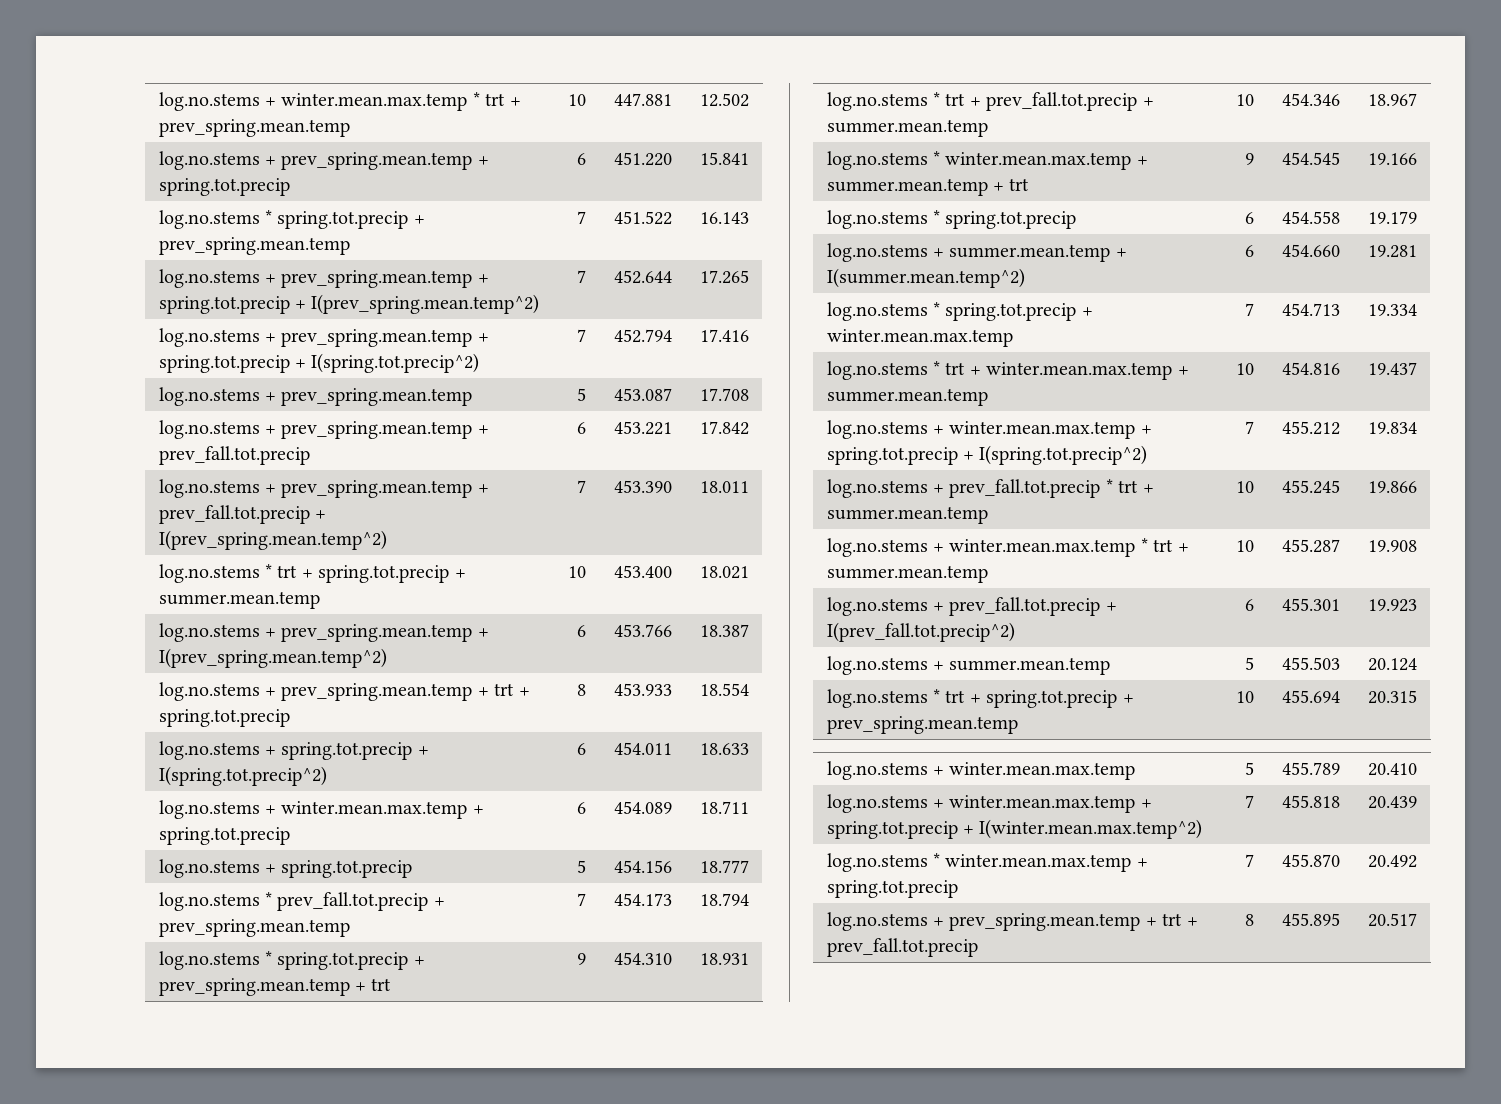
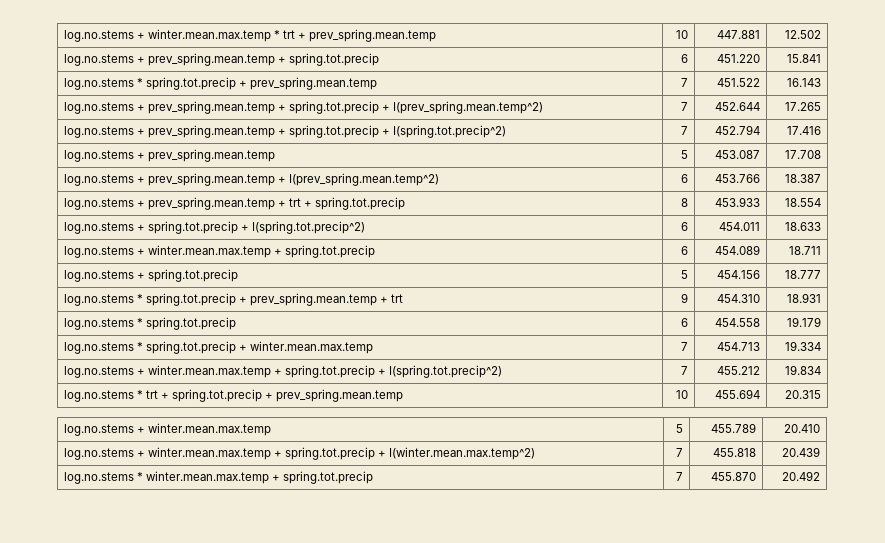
[158,420,489,439] [158,446,310,465] [577,422,587,434] [614,421,673,435] [700,421,750,435] [158,479,489,498] [158,505,327,524] [158,530,387,550] [577,480,587,493] [614,480,673,493] [700,481,750,493] [158,564,466,583] [158,591,320,609] [568,566,587,578] [614,565,673,578] [700,566,750,579] // log.no.stems + prev_spring.mean.temp + prev_fall.tot.precip | 6 | 453.221 | 17.842 // log.no.stems + prev_spring.mean.temp + prev_fall.tot.precip + I(prev_spring.mean.temp^2) | 7 | 453.390 | 18.011 // log.no.stems * trt + spring.tot.precip + summer.mean.temp | 10 | 453.400 | 18.021 -> (822, 154) none
[158,892,445,911] [158,919,350,937] [577,893,587,906] [614,893,673,906] [700,893,750,906] // log.no.stems * prev_fall.tot.precip + prev_spring.mean.temp | 7 | 454.173 | 18.794 -> (822, 274) none
[826,92,1154,111] [826,119,988,137] [1236,94,1255,106] [1282,93,1341,106] [1368,93,1418,106] [826,151,1148,170] [826,178,1030,196] [1245,153,1255,165] [1282,152,1341,165] [1368,153,1418,165] // log.no.stems * trt + prev_fall.tot.precip + summer.mean.temp | 10 | 454.346 | 18.967 // log.no.stems * winter.mean.max.temp + summer.mean.temp + trt | 9 | 454.545 | 19.166 -> (822, 298) none
[826,243,1127,262] [826,268,1025,288] [1245,245,1255,257] [1282,244,1341,257] [1368,245,1418,258] // log.no.stems + summer.mean.temp + I(summer.mean.temp^2) | 6 | 454.660 | 19.281 -> (822, 322) none
[826,361,1189,380] [826,388,988,406] [1236,363,1255,375] [1282,362,1341,375] [1368,362,1418,375] // log.no.stems * trt + winter.mean.max.temp + summer.mean.temp | 10 | 454.816 | 19.437 -> (822, 346) none
[826,479,1154,498] [826,506,988,524] [1236,481,1255,493] [1282,480,1341,494] [1368,481,1418,493] [826,538,1189,557] [826,565,988,583] [1236,540,1255,552] [1282,539,1341,553] [1368,540,1418,552] [826,597,1117,616] [826,622,1015,642] [1245,599,1255,611] [1282,598,1341,611] [1368,599,1418,612] [826,656,1111,675] [1245,657,1255,670] [1282,657,1341,670] [1368,658,1418,671] // log.no.stems + prev_fall.tot.precip * trt + summer.mean.temp | 10 | 455.245 | 19.866 // log.no.stems + winter.mean.max.temp * trt + summer.mean.temp | 10 | 455.287 | 19.908 // log.no.stems + prev_fall.tot.precip + I(prev_fall.tot.precip^2) | 6 | 455.301 | 19.923 // log.no.stems + summer.mean.temp | 5 | 455.503 | 20.124 -> (822, 370) none
[826,912,1198,931] [826,938,978,957] [1245,914,1255,926] [1282,913,1341,926] [1368,913,1418,927] // log.no.stems + prev_spring.mean.temp + trt + prev_fall.tot.precip | 8 | 455.895 | 20.517 -> (821, 476) none

